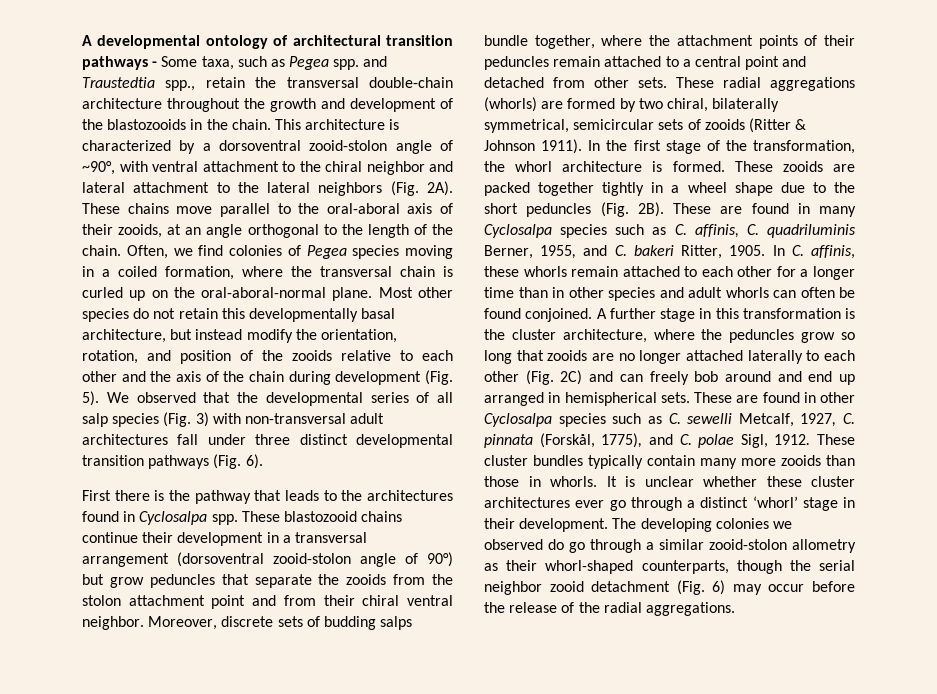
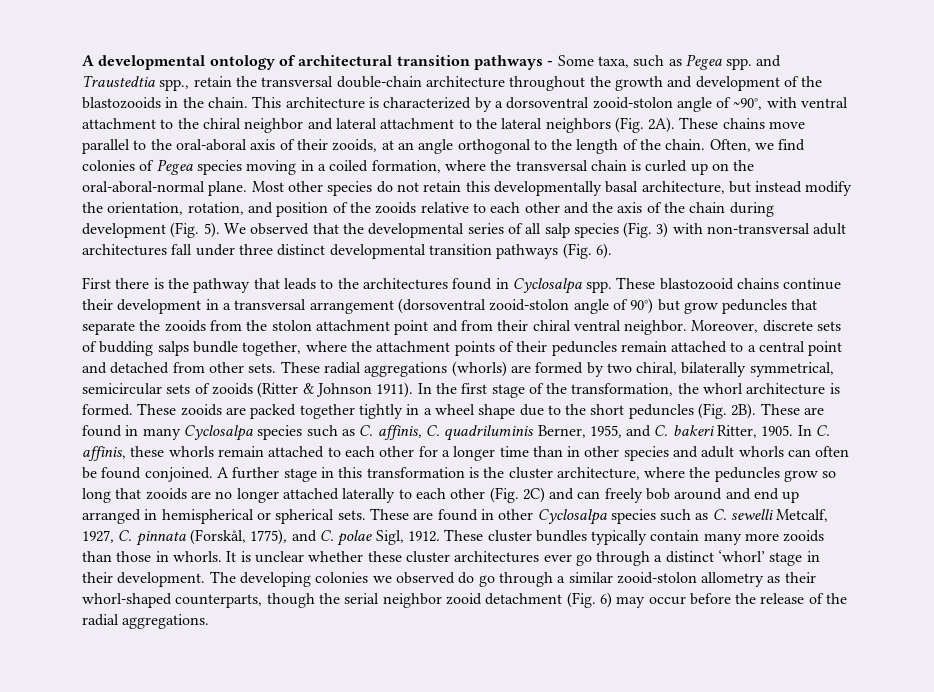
(657, 399) none -> [256,509,335,524] or spherical

